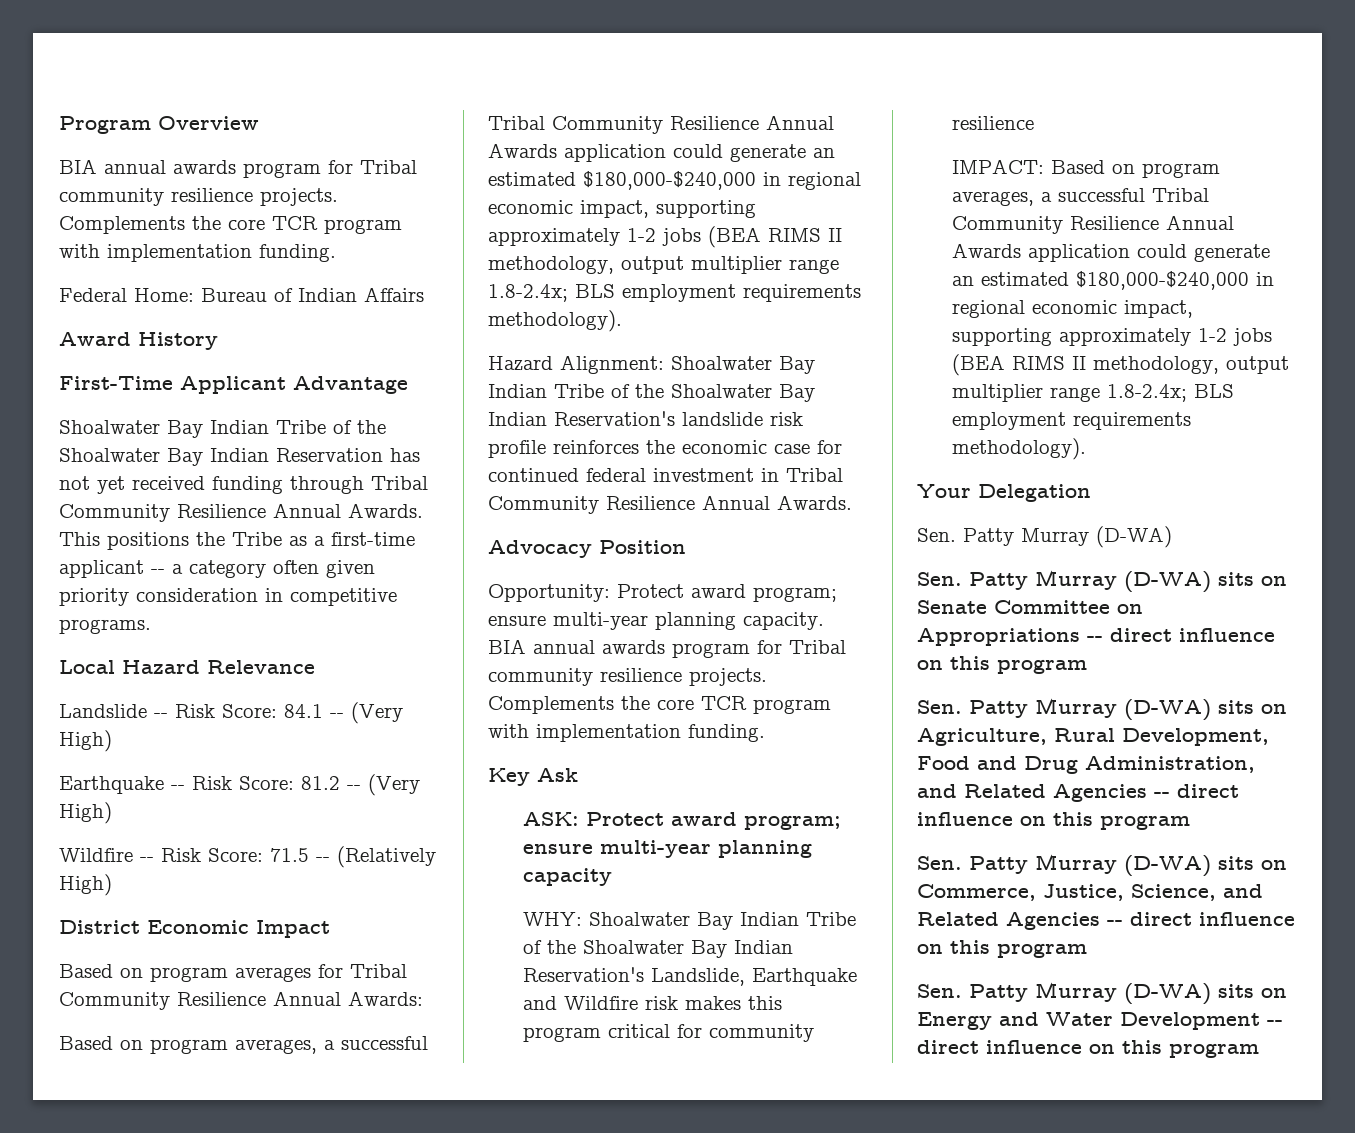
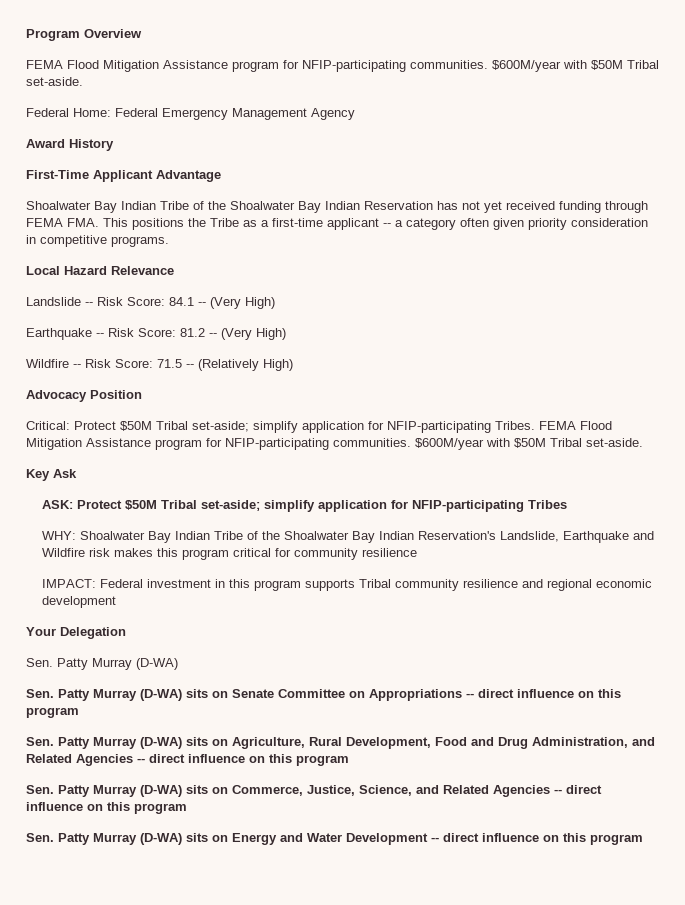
[59,159,417,178] [59,188,338,206] [59,216,402,234] [59,244,336,262] [59,287,424,302] BIA annual awards program for Tribal community resilience projects. Complements the core TCR program with implementation funding. // Federal Home: Bureau of Indian Affairs -> [26,60,659,72] [26,77,83,86] [26,108,355,120] FEMA Flood Mitigation Assistance program for NFIP-participating communities. $600M/year with $50M Tribal set-aside. // Federal Home: Federal Emergency Management Agency
[371,476,428,490] [59,503,423,522] Tribal Community Resilience Annual Awards. -> [26,218,99,227] FEMA FMA.
[59,920,330,938] [59,964,407,982] [59,991,423,1010] [59,1036,428,1054] [488,115,834,134] [488,143,835,162] [488,171,861,190] [488,200,756,218] [488,226,842,248] [488,256,839,274] [488,284,861,302] [488,310,622,332] [488,355,815,374] [488,384,815,402] [488,411,803,426] [488,440,842,458] [488,468,843,482] [488,495,852,514] [488,540,686,558] [488,584,837,602] [488,612,824,630] [488,639,846,658] [488,668,767,686] [488,696,831,714] [488,724,765,742] [488,768,578,786] [523,812,842,830] [523,840,813,858] [523,868,613,886] District Economic Impact // Based on program averages for Tribal Community Resilience Annual Awards: // Based on program averages, a successful Tribal Community Resilience Annual Awards application could generate an estimated $180,000-$240,000 in regional economic impact, supporting approximately 1-2 jobs (BEA RIMS II methodology, output multiplier range 1.8-2.4x; BLS employment requirements methodology). // Hazard Alignment: Shoalwater Bay Indian Tribe of the Shoalwater Bay Indian Reservation's landslide risk profile reinforces the economic case for continued federal investment in Tribal Community Resilience Annual Awards. // Advocacy Position // Opportunity: Protect award program; ensure multi-year planning capacity. BIA annual awards program for Tribal community resilience projects. Complements the core TCR program with implementation funding. // Key Ask // ASK: Protect award program; ensure multi-year planning capacity -> [26,390,142,402] [26,421,612,433] [26,438,643,450] [26,469,77,481] [41,500,567,512] Advocacy Position // Critical: Protect $50M Tribal set-aside; simplify application for NFIP-participating Tribes. FEMA Flood Mitigation Assistance program for NFIP-participating communities. $600M/year with $50M Tribal set-aside. // Key Ask // ASK: Protect $50M Tribal set-aside; simplify application for NFIP-participating Tribes
[1051,160,1221,178] [952,188,1210,206] [952,215,1235,234] [952,243,1271,262] [952,271,1275,290] [952,300,1194,318] [952,328,1273,346] [952,354,1290,376] [952,384,1235,402] [952,412,1192,430] [952,438,1087,460] Based on program averages, a successful Tribal Community Resilience Annual Awards application could generate an estimated $180,000-$240,000 in regional economic impact, supporting approximately 1-2 jobs (BEA RIMS II methodology, output multiplier range 1.8-2.4x; BLS employment requirements methodology). -> [99,579,652,591] [41,596,116,608] Federal investment in this program supports Tribal community resilience and regional economic development

